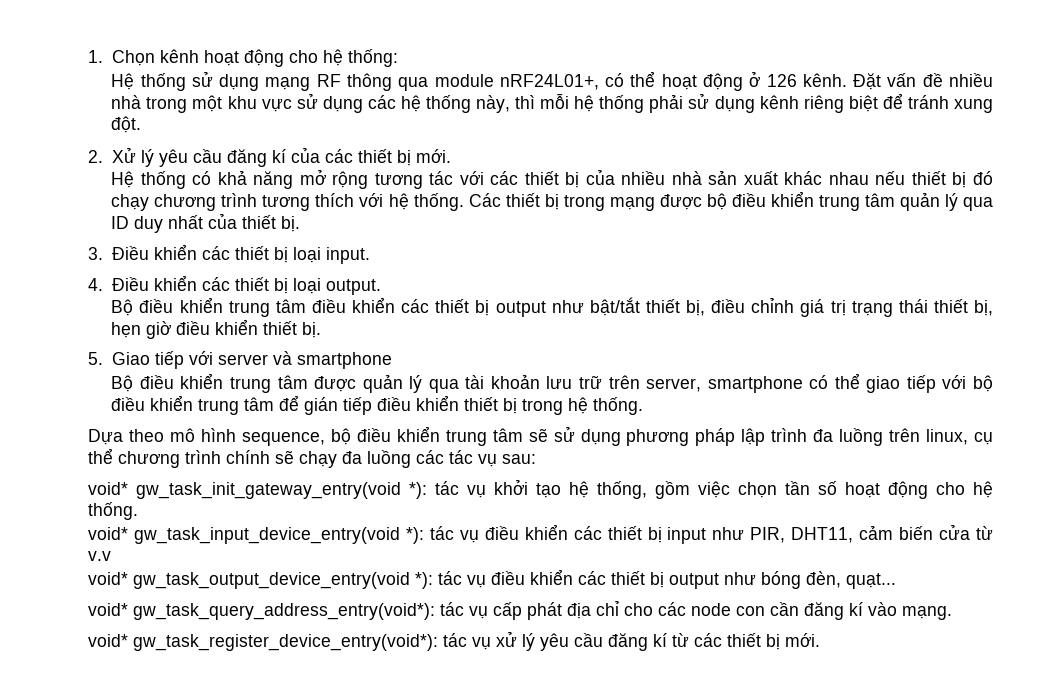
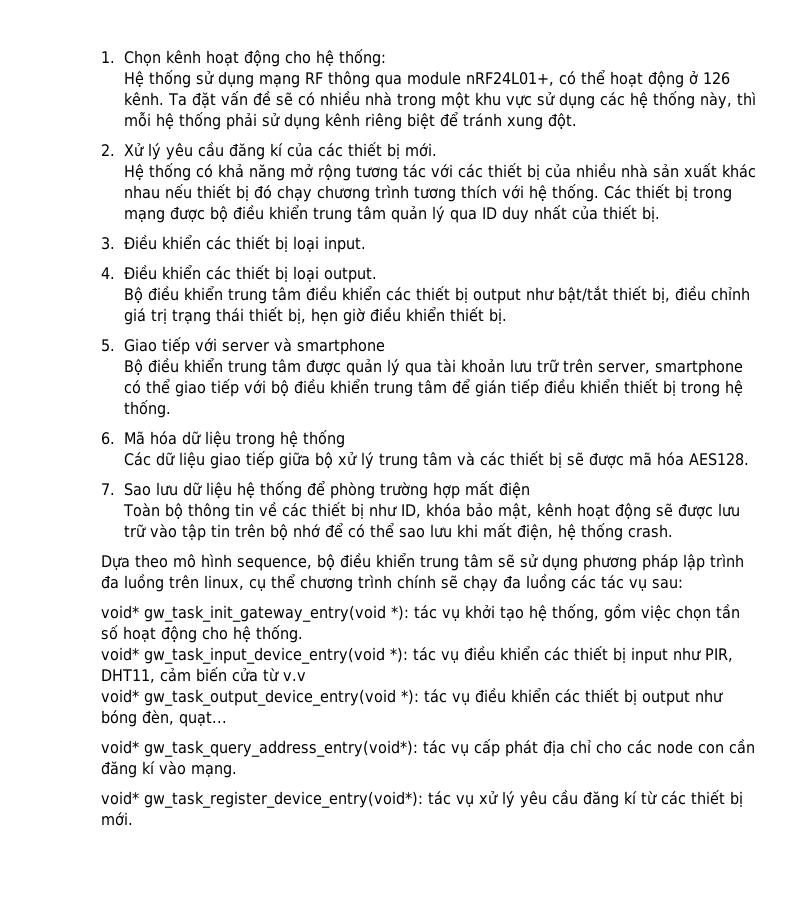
[853,73,943,90] Đặt vấn đề -> [167,91,315,108] Ta đặt vấn đề sẽ có
(644, 406) none -> [100,430,345,448] [123,451,749,469] [100,481,530,499] [122,502,740,520] [123,523,673,541] // 6. Mã hóa dữ liệu trong hệ thống // Các dữ liệu giao tiếp giữa bộ xử lý trung tâm và các thiết bị sẽ được mã hóa AES128. // 7. Sao lưu dữ liệu hệ thống để phòng trường hợp mất điện // Toàn bộ thông tin về các thiết bị như ID, khóa bảo mật, kênh hoạt động sẽ được lưu trữ vào tập tin trên bộ nhớ để có thể sao lưu khi mất điện, hệ thống crash.

